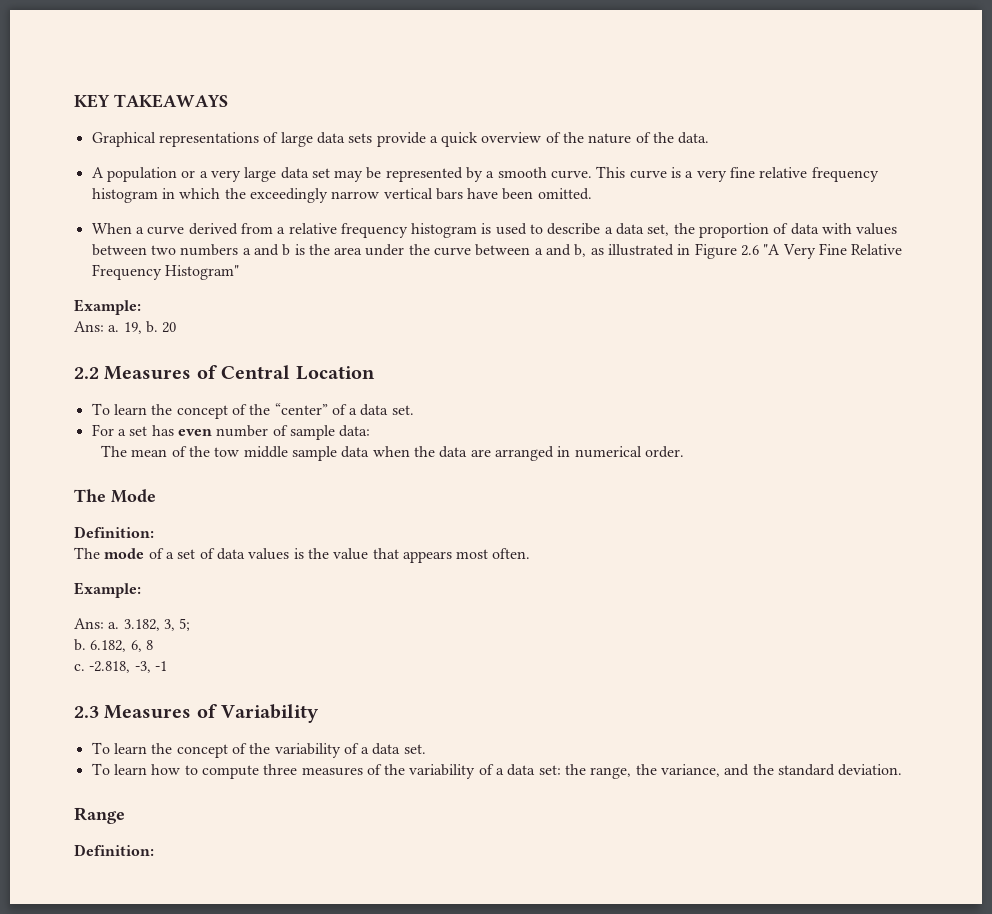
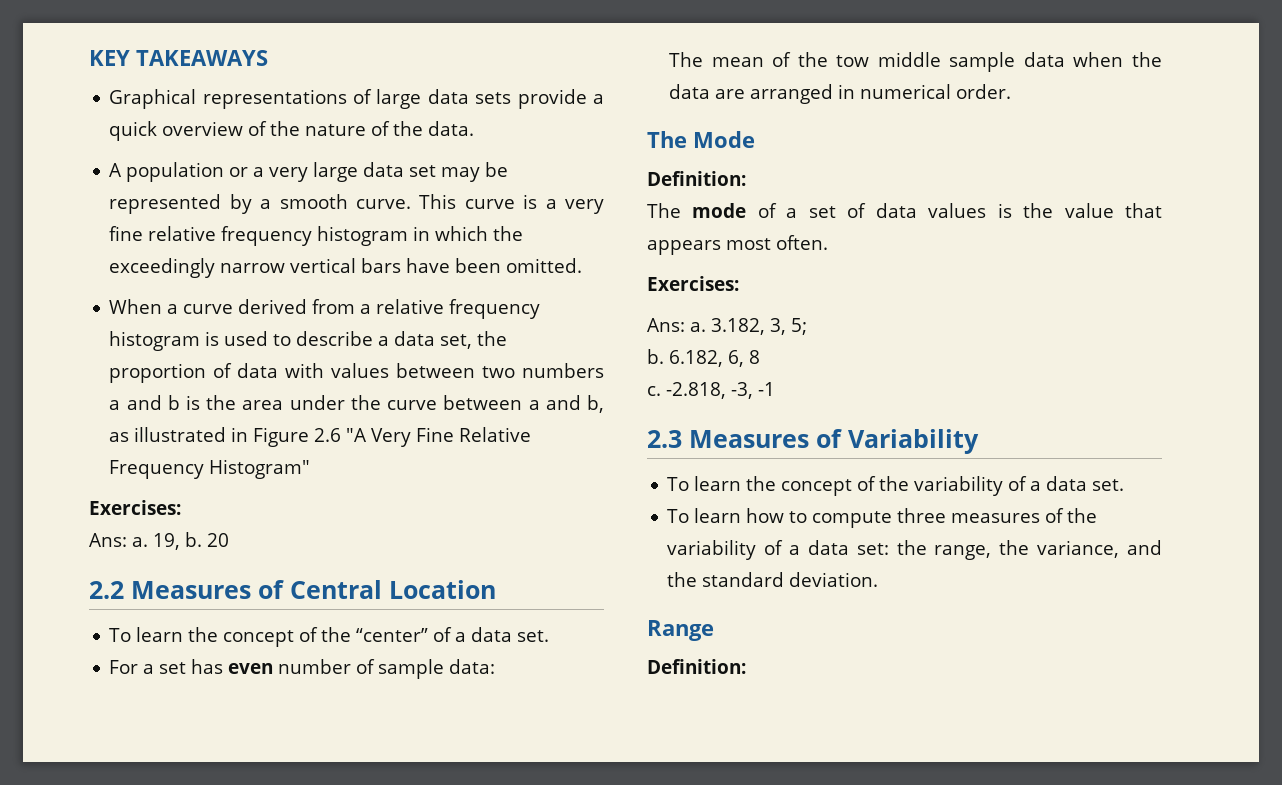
[74,299,141,315] Example: -> [89,500,181,515] Exercises:
[74,582,141,598] Example: -> [647,276,739,291] Exercises:

